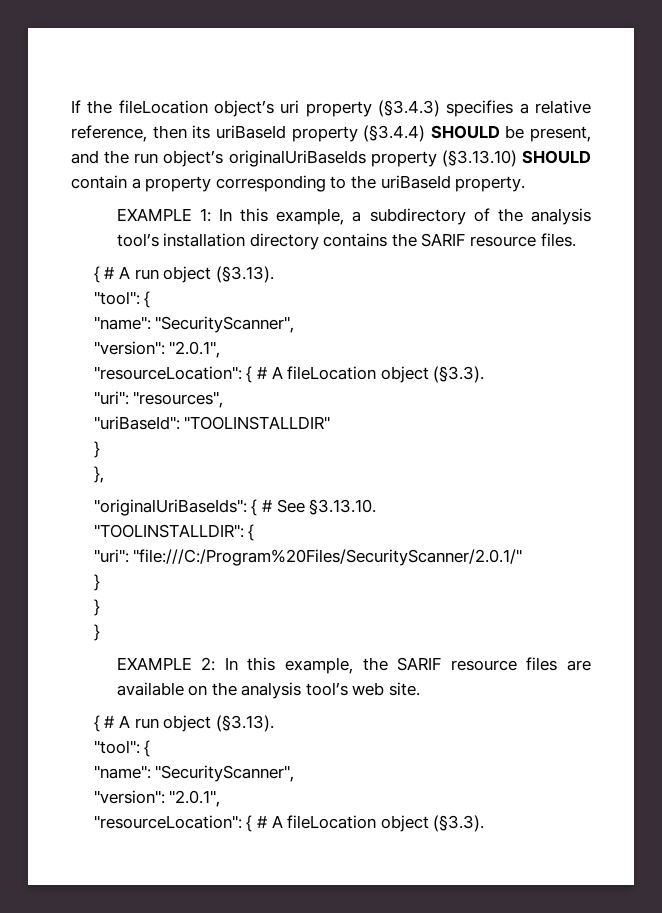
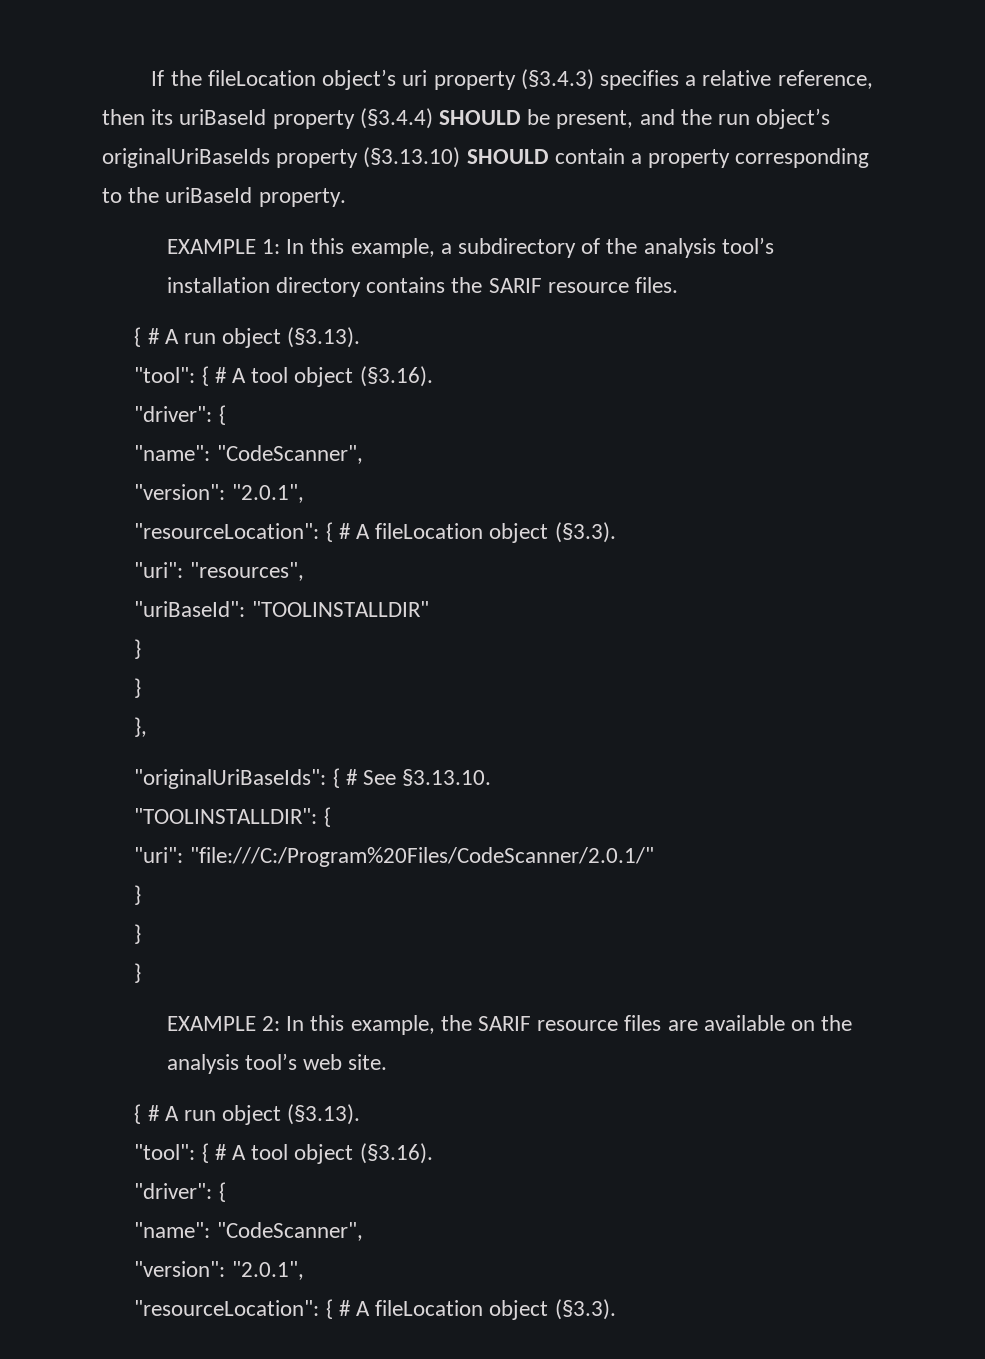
[93,316,295,333] // "name": "SecurityScanner", -> [214,366,433,387] [134,405,226,425] [134,445,363,464] # A tool object (§3.16). // "driver": { // "name": "CodeScanner",
(100, 449) none -> [134,678,142,698] // }
[133,549,523,566] "file:///C:/Program%20Files/SecurityScanner/2.0.1/" -> [189,847,654,867] "file:///C:/Program%20Files/CodeScanner/2.0.1/"
[93,765,295,782] // "name": "SecurityScanner", -> [214,1143,433,1164] [134,1182,226,1202] [134,1222,363,1241] # A tool object (§3.16). // "driver": { // "name": "CodeScanner",

